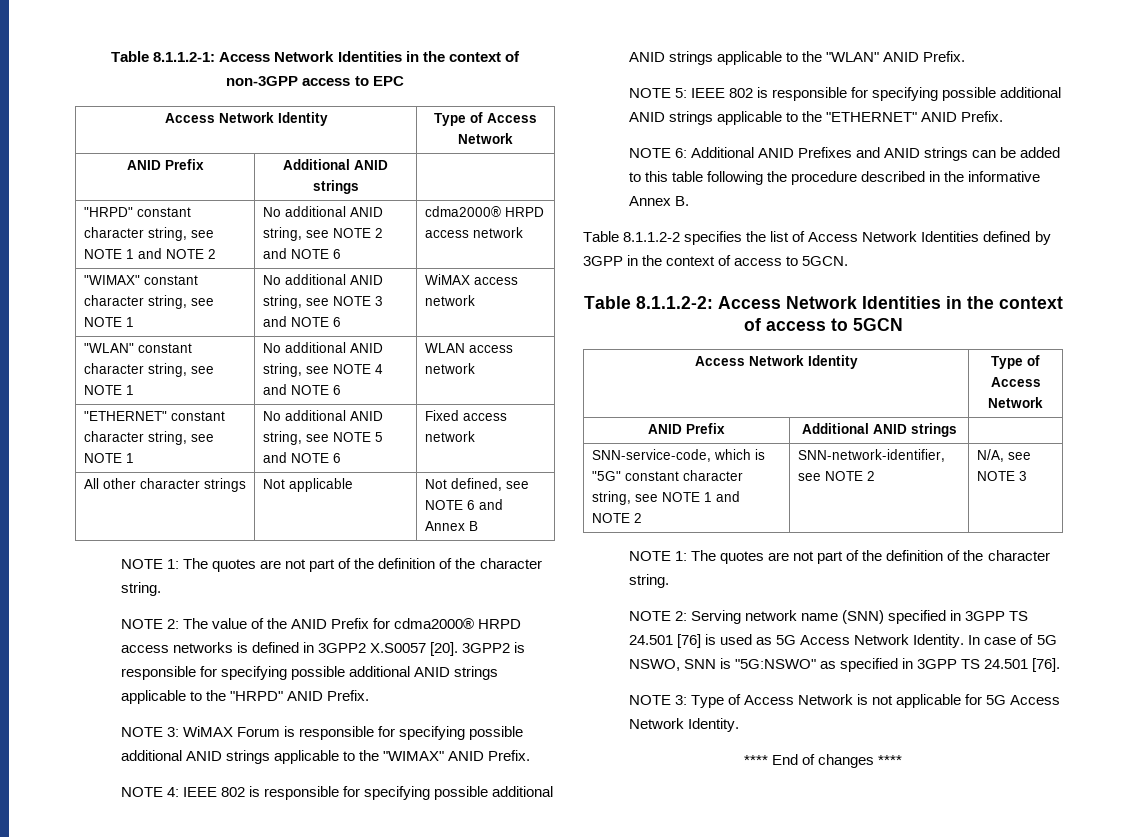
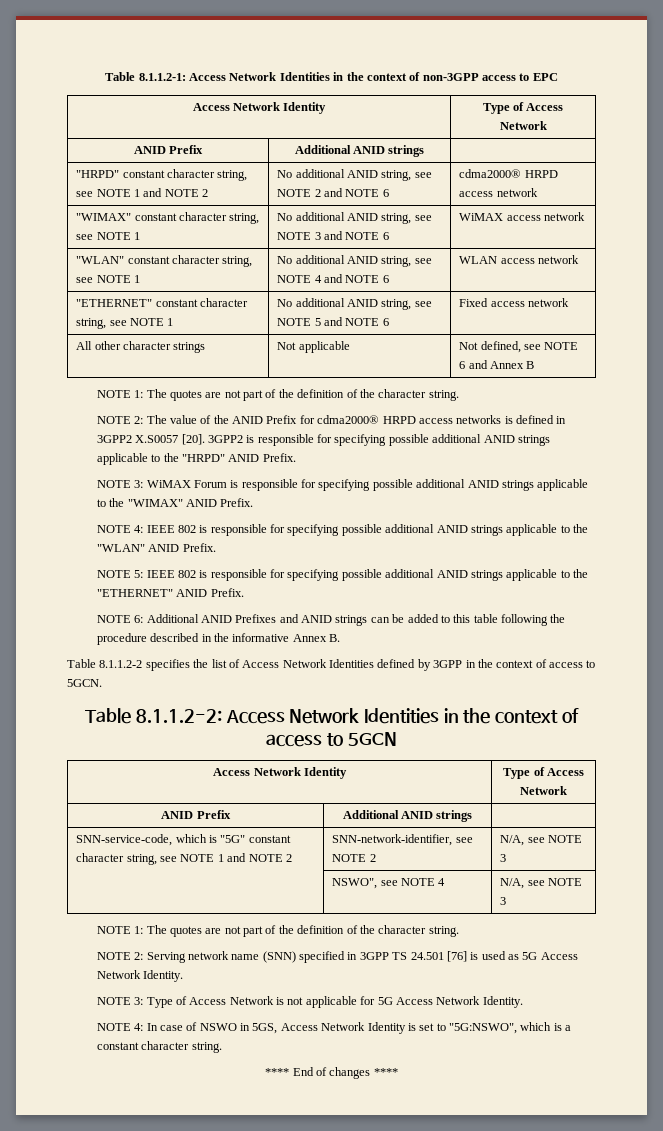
(1027, 476) none -> [332,878,446,889] [500,878,583,889] [500,897,507,905] // | NSWO", see NOTE 4 | N/A, see NOTE 3
[968,634,1057,645] [628,658,1061,672] In case of 5G NSWO, SNN is "5G:NSWO" as specified in 3GPP TS 24.501 [76]. -> (184, 976) none
(739, 725) none -> [96,1022,572,1034] [96,1041,222,1053] // NOTE 4: In case of NSWO in 5GS, Access Network Identity is set to "5G:NSWO", which is a constant character string.

